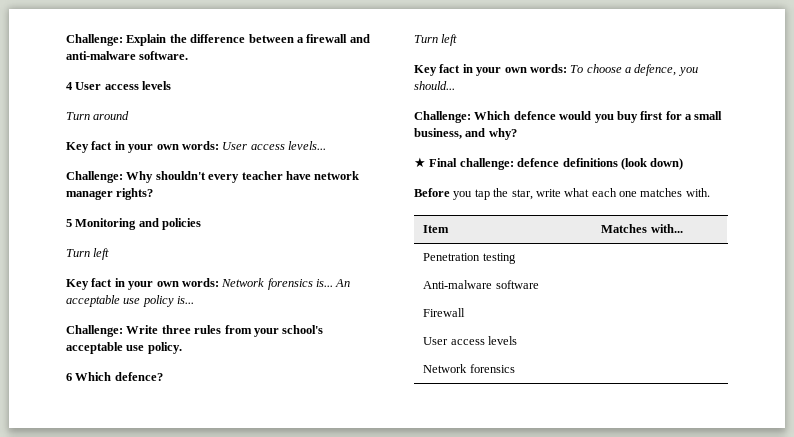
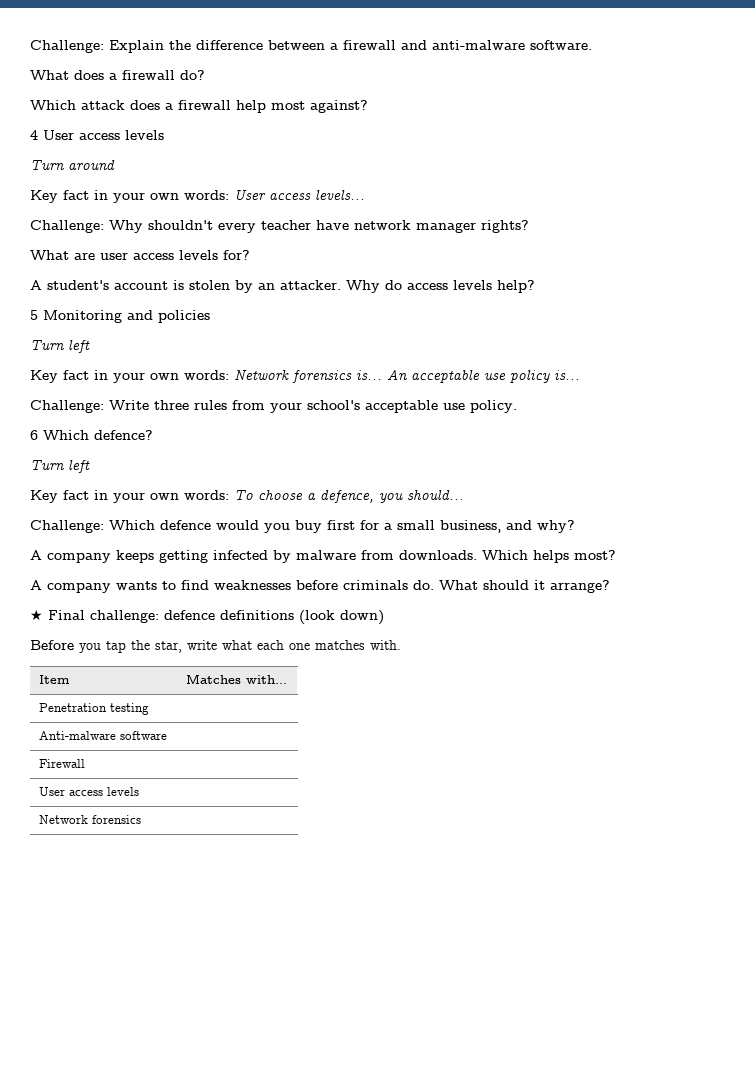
(189, 55) none -> [30,70,205,80] [30,100,368,113] // What does a firewall do? // Which attack does a firewall help most against?
(154, 194) none -> [30,250,250,260] [30,280,535,293] // What are user access levels for? // A student's account is stolen by an attacker. Why do access levels help?
(517, 134) none -> [30,550,616,563] [30,580,610,593] // A company keeps getting infected by malware from downloads. Which helps most? // A company wants to find weaknesses before criminals do. What should it arrange?

